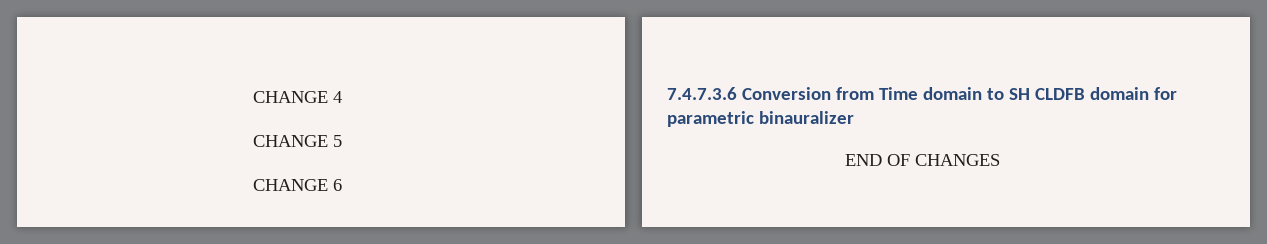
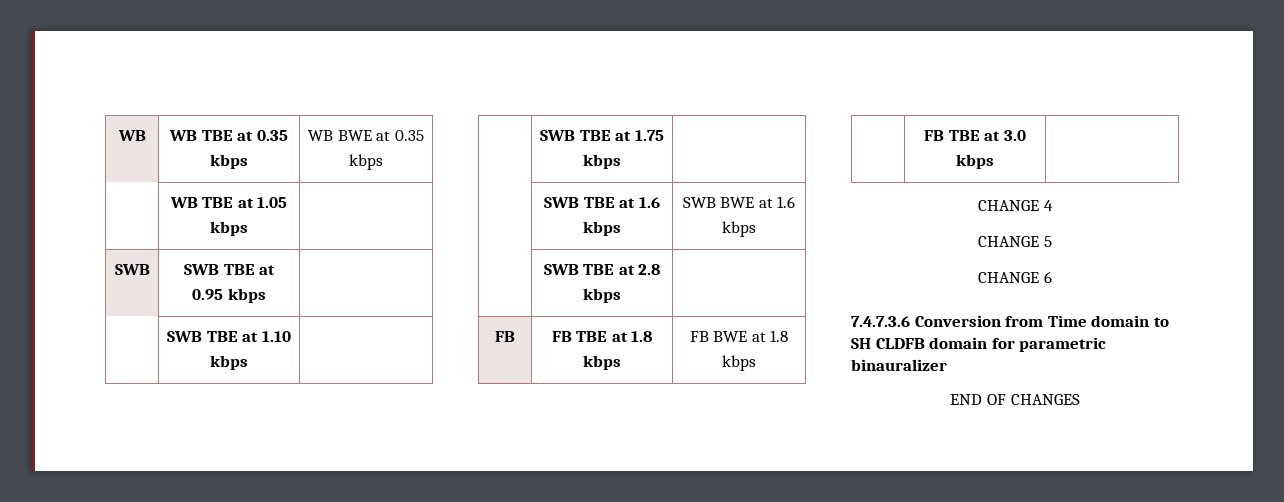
(252, 97) none -> [117,130,146,141] [169,130,288,141] [210,154,248,169] [308,130,424,141] [349,154,383,170] [169,197,288,208] [210,221,248,236] [114,264,150,275] [183,264,276,275] [192,288,266,303] [167,331,291,342] [210,355,248,370] [540,130,664,141] [583,154,621,169] [544,197,660,208] [583,221,621,236] [682,196,796,208] [722,221,756,237] [543,264,661,275] [583,288,621,303] [495,331,515,342] [551,331,653,342] [583,355,621,370] [689,330,789,342] [722,355,756,371] [924,130,1026,141] [956,154,994,169] WB | WB TBE at 0.35 kbps | WB BWE at 0.35 kbps // | WB TBE at 1.05 kbps | // SWB | SWB TBE at 0.95 kbps | // | SWB TBE at 1.10 kbps | // | SWB TBE at 1.75 kbps | // | SWB TBE at 1.6 kbps | SWB BWE at 1.6 kbps // | SWB TBE at 2.8 kbps | // FB | FB TBE at 1.8 kbps | FB BWE at 1.8 kbps // | FB TBE at 3.0 kbps | //

